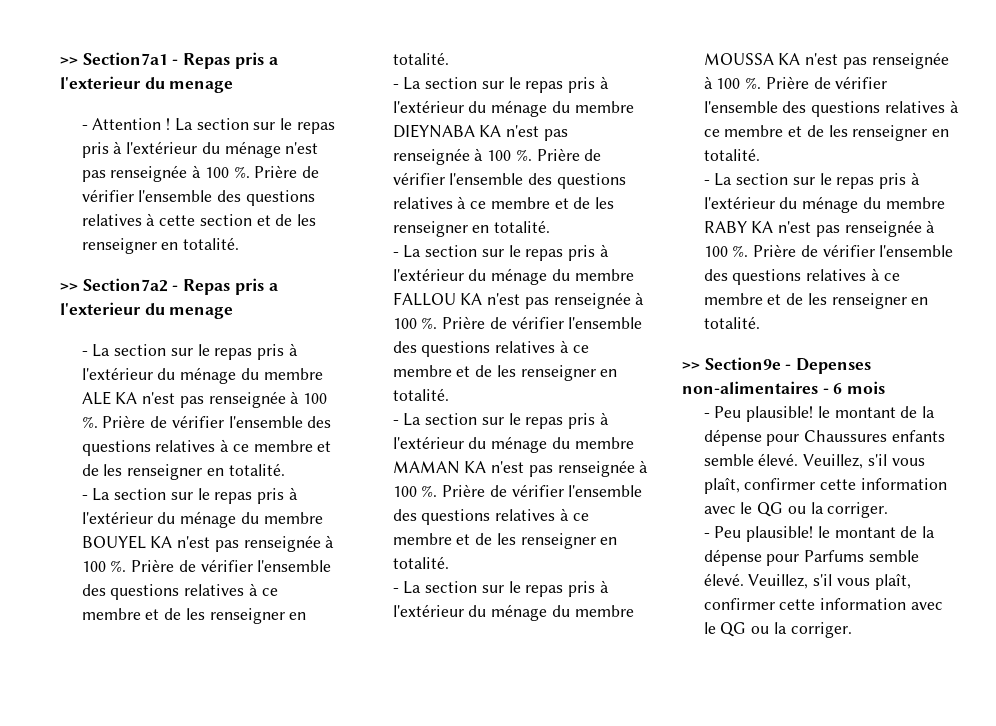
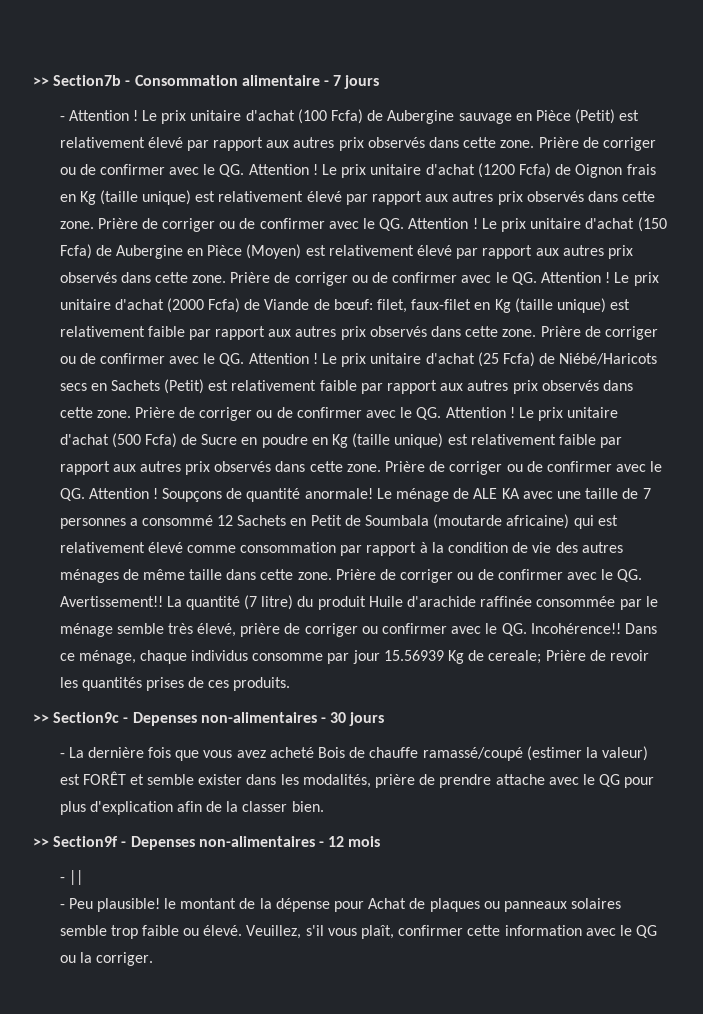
[60,52,278,69] [60,76,234,93] [81,118,335,134] [81,141,319,158] [81,165,320,182] [81,189,315,206] [81,213,317,226] [81,237,240,254] [60,278,278,295] [60,302,234,319] [81,343,298,360] [81,367,323,384] [81,391,328,408] [81,415,332,428] [81,439,332,456] [81,463,285,480] [81,487,298,504] [81,511,323,528] [81,535,335,552] [81,559,332,572] [81,583,278,600] [81,608,307,624] [392,52,449,65] [392,76,609,93] [392,100,634,117] [392,124,568,141] [392,148,602,165] [392,172,626,189] [392,196,615,209] [392,220,551,237] [392,244,609,261] [392,268,634,285] [392,292,645,309] [392,316,643,329] [392,340,589,357] [392,365,618,381] [392,388,449,401] [392,412,609,429] [392,436,634,453] [392,460,649,477] [392,484,643,497] [392,508,589,525] [392,533,618,549] [392,556,449,569] [392,580,609,597] [392,604,634,621] [703,52,949,69] [703,76,888,89] [703,100,959,117] [703,125,950,141] [703,148,760,161] [703,172,920,189] [703,196,945,213] [703,220,936,237] [703,244,954,257] [703,268,900,285] [703,293,929,309] [703,316,760,329] [682,357,872,374] [682,381,843,394] >> Section7a1 - Repas pris a l'exterieur du menage // - Attention ! La section sur le repas pris à l'extérieur du ménage n'est pas renseignée à 100 %. Prière de vérifier l'ensemble des questions relatives à cette section et de les renseigner en totalité. // >> Section7a2 - Repas pris a l'exterieur du menage // - La section sur le repas pris à l'extérieur du ménage du membre ALE KA n'est pas renseignée à 100 %. Prière de vérifier l'ensemble des questions relatives à ce membre et de les renseigner en totalité. // - La section sur le repas pris à l'extérieur du ménage du membre BOUYEL KA n'est pas renseignée à 100 %. Prière de vérifier l'ensemble des questions relatives à ce membre et de les renseigner en totalité. // - La section sur le repas pris à l'extérieur du ménage du membre DIEYNABA KA n'est pas renseignée à 100 %. Prière de vérifier l'ensemble des questions relatives à ce membre et de les renseigner en totalité. // - La section sur le repas pris à l'extérieur du ménage du membre FALLOU KA n'est pas renseignée à 100 %. Prière de vérifier l'ensemble des questions relatives à ce membre et de les renseigner en totalité. // - La section sur le repas pris à l'extérieur du ménage du membre MAMAN KA n'est pas renseignée à 100 %. Prière de vérifier l'ensemble des questions relatives à ce membre et de les renseigner en totalité. // - La section sur le repas pris à l'extérieur du ménage du membre MOUSSA KA n'est pas renseignée à 100 %. Prière de vérifier l'ensemble des questions relatives à ce membre et de les renseigner en totalité. // - La section sur le repas pris à l'extérieur du ménage du membre RABY KA n'est pas renseignée à 100 %. Prière de vérifier l'ensemble des questions relatives à ce membre et de les renseigner en totalité. // >> Section9e - Depenses non-alimentaires - 6 -> [33,75,380,89] [59,109,640,124] [59,137,656,151] [59,163,656,178] [59,190,656,205] [59,217,667,232] [59,244,633,259] [59,272,659,286] [59,298,631,313] [59,326,658,340] [59,352,658,367] [59,379,633,394] [59,407,619,421] [59,433,623,448] [59,461,663,475] [59,488,651,502] [59,514,618,529] [59,542,623,556] [59,569,643,583] [59,595,658,610] [59,623,657,637] [59,650,649,664] [59,677,291,691] [33,712,385,726] [59,746,649,761] [59,771,655,788] [59,801,324,815] [33,836,345,850] >> Section7b - Consommation alimentaire - 7 jours // - Attention ! Le prix unitaire d'achat (100 Fcfa) de Aubergine sauvage en Pièce (Petit) est relativement élevé par rapport aux autres prix observés dans cette zone. Prière de corriger ou de confirmer avec le QG. Attention ! Le prix unitaire d'achat (1200 Fcfa) de Oignon frais en Kg (taille unique) est relativement élevé par rapport aux autres prix observés dans cette zone. Prière de corriger ou de confirmer avec le QG. Attention ! Le prix unitaire d'achat (150 Fcfa) de Aubergine en Pièce (Moyen) est relativement élevé par rapport aux autres prix observés dans cette zone. Prière de corriger ou de confirmer avec le QG. Attention ! Le prix unitaire d'achat (2000 Fcfa) de Viande de bœuf: filet, faux-filet en Kg (taille unique) est relativement faible par rapport aux autres prix observés dans cette zone. Prière de corriger ou de confirmer avec le QG. Attention ! Le prix unitaire d'achat (25 Fcfa) de Niébé/Haricots secs en Sachets (Petit) est relativement faible par rapport aux autres prix observés dans cette zone. Prière de corriger ou de confirmer avec le QG. Attention ! Le prix unitaire d'achat (500 Fcfa) de Sucre en poudre en Kg (taille unique) est relativement faible par rapport aux autres prix observés dans cette zone. Prière de corriger ou de confirmer avec le QG. Attention ! Soupçons de quantité anormale! Le ménage de ALE KA avec une taille de 7 personnes a consommé 12 Sachets en Petit de Soumbala (moutarde africaine) qui est relativement élevé comme consommation par rapport à la condition de vie des autres ménages de même taille dans cette zone. Prière de corriger ou de confirmer avec le QG. Avertissement!! La quantité (7 litre) du produit Huile d'arachide raffinée consommée par le ménage semble très élevé, prière de corriger ou confirmer avec le QG. Incohérence!! Dans ce ménage, chaque individus consomme par jour 15.56939 Kg de cereale; Prière de revoir les quantités prises de ces produits. // >> Section9c - Depenses non-alimentaires - 30 jours // - La dernière fois que vous avez acheté Bois de chauffe ramassé/coupé (estimer la valeur) est FORÊT et semble exister dans les modalités, prière de prendre attache avec le QG pour plus d'explication afin de la classer bien. // >> Section9f - Depenses non-alimentaires - 12
[703,406,936,422] [703,429,945,446] [703,454,754,466] // - Peu plausible! le montant de la dépense pour Chaussures enfants semble -> [59,870,83,885] [59,898,622,912] [59,925,200,939] // - || // - Peu plausible! le montant de la dépense pour Achat de plaques ou panneaux solaires semble trop faible ou
[703,526,936,542] [703,549,919,566] [703,573,911,590] [703,598,943,610] [703,622,852,638] // - Peu plausible! le montant de la dépense pour Parfums semble élevé. Veuillez, s'il vous plaît, confirmer cette information avec le QG ou la corriger. -> (153, 959) none

